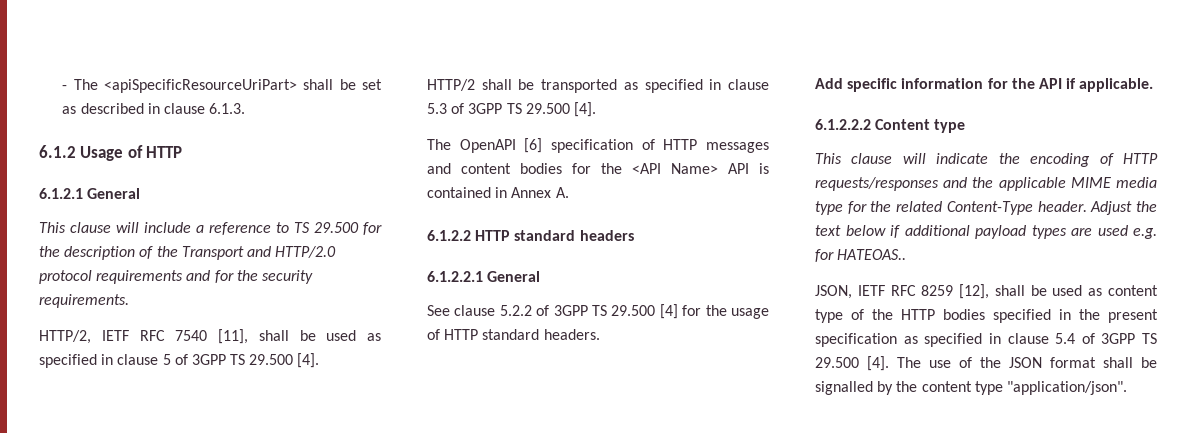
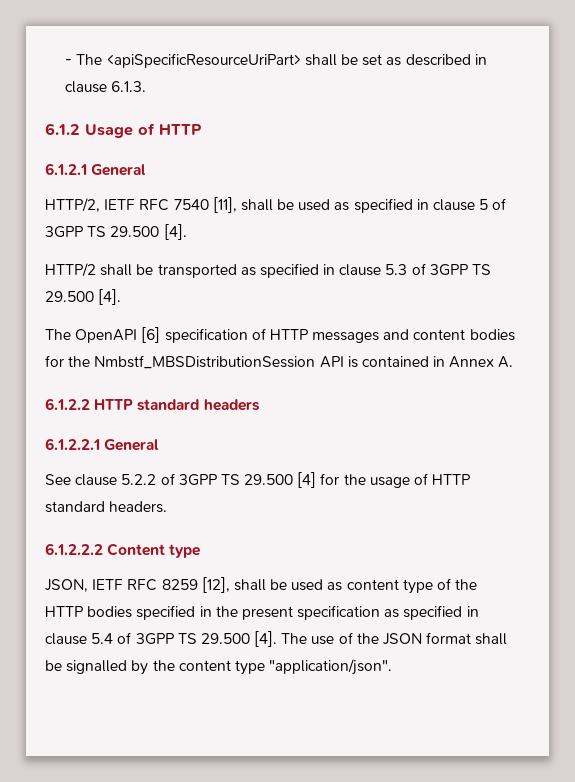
[39,222,382,235] [39,246,337,260] [39,270,313,284] [39,294,129,308] // This clause will include a reference to TS 29.500 for the description of the Transport and HTTP/2.0 protocol requirements and for the security requirements. -> (147, 170) none
[632,163,718,174] <API Name> -> [94,355,316,369] Nmbstf_MBSDistributionSession
[815,78,1154,92] [815,119,966,133] [815,153,1158,167] [815,177,1157,191] [815,201,1157,215] [815,225,1157,239] [815,249,907,262] Add specific information for the API if applicable. // 6.1.2.2.2 Content type // This clause will indicate the encoding of HTTP requests/responses and the applicable MIME media type for the related Content-Type header. Adjust the text below if additional payload types are used e.g. for HATEOAS.. -> [45,543,201,558] 6.1.2.2.2 Content type

